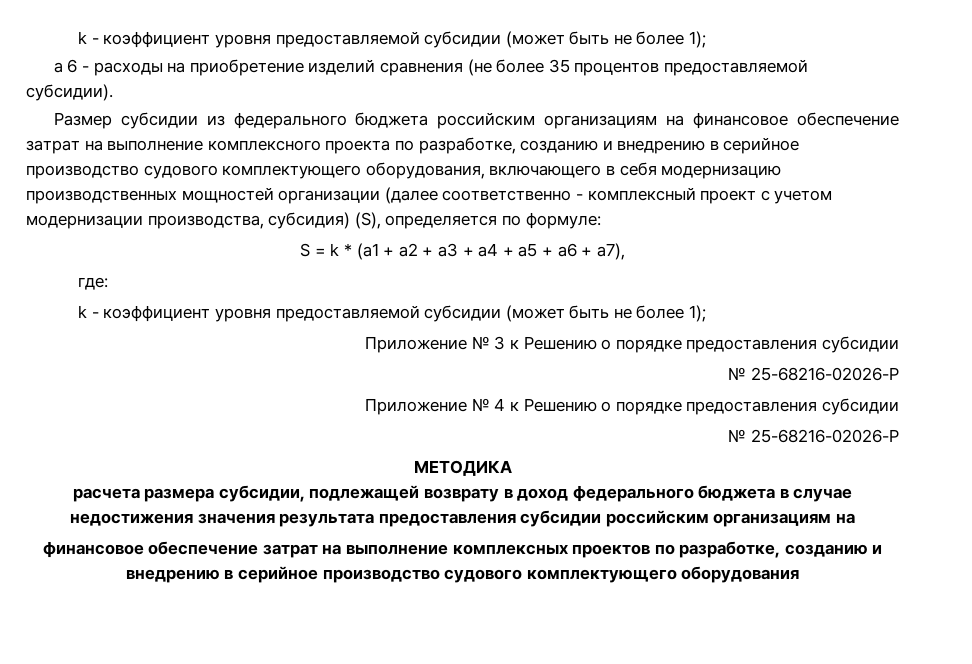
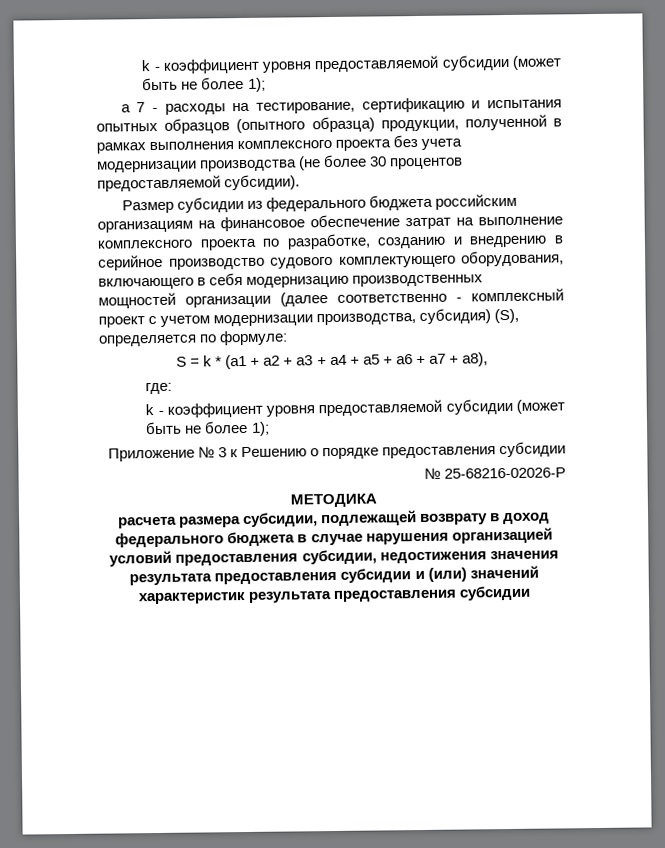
[67,59,78,73] 6 -> [136,102,146,113] 7
[189,59,463,76] приобретение изделий сравнения -> [256,97,563,114] [96,114,562,134] [96,135,463,154] [97,159,298,173] тестирование, сертификацию и испытания опытных образцов (опытного образца) продукции, полученной в рамках выполнения комплексного проекта без учета модернизации производства
[548,59,570,73] 35 -> [369,156,388,167] 30
[596,243,625,260] a7), -> [428,352,488,367] a7 + a8),
[365,398,899,415] [728,429,899,443] // Приложение № 4 к Решению о порядке предоставления субсидии // № 25-68216-02026-Р -> (566, 473) none
(853, 495) none -> [365,527,553,545] [109,549,377,567] нарушения организацией условий предоставления субсидии,
[605,510,856,527] [42,541,883,558] [125,566,800,583] российским организациям на // финансовое обеспечение затрат на выполнение комплексных проектов по разработке, созданию и внедрению в серийное производство судового комплектующего оборудования -> [414,565,539,582] [137,585,532,605] и (или) значений характеристик результата предоставления субсидии

